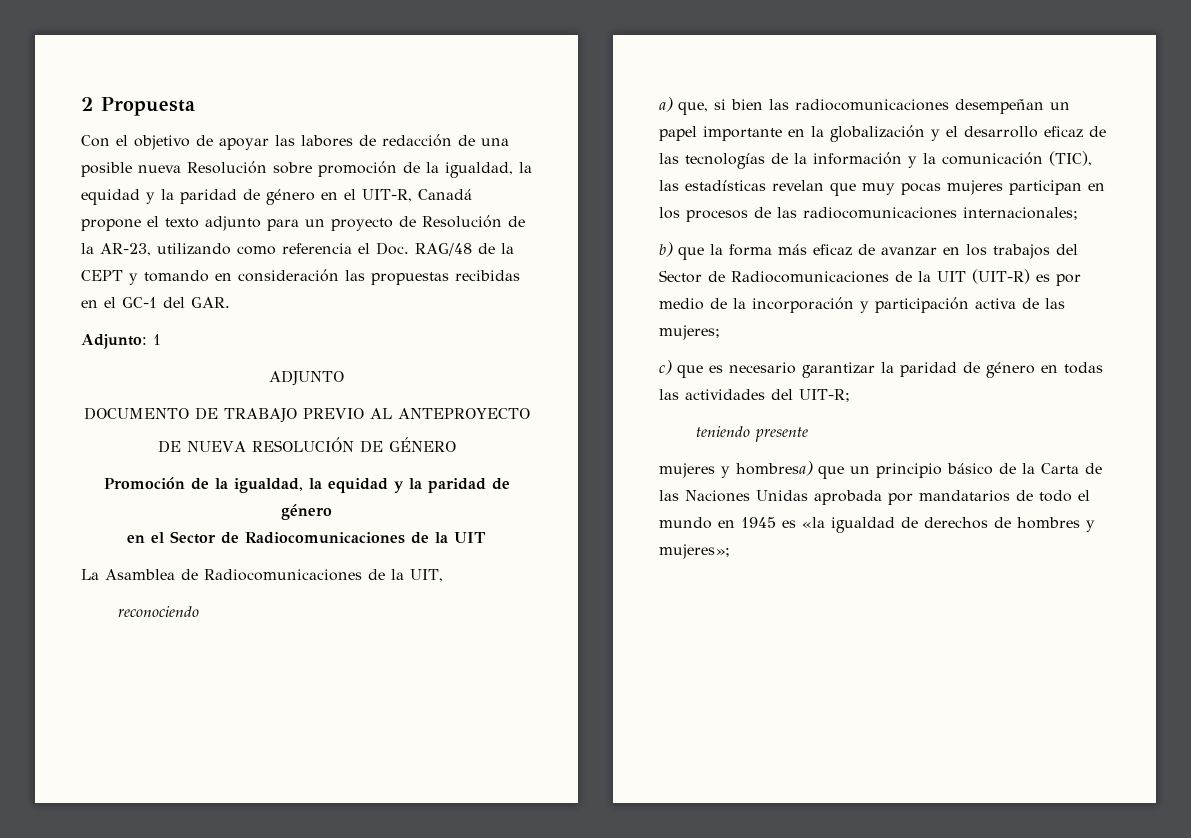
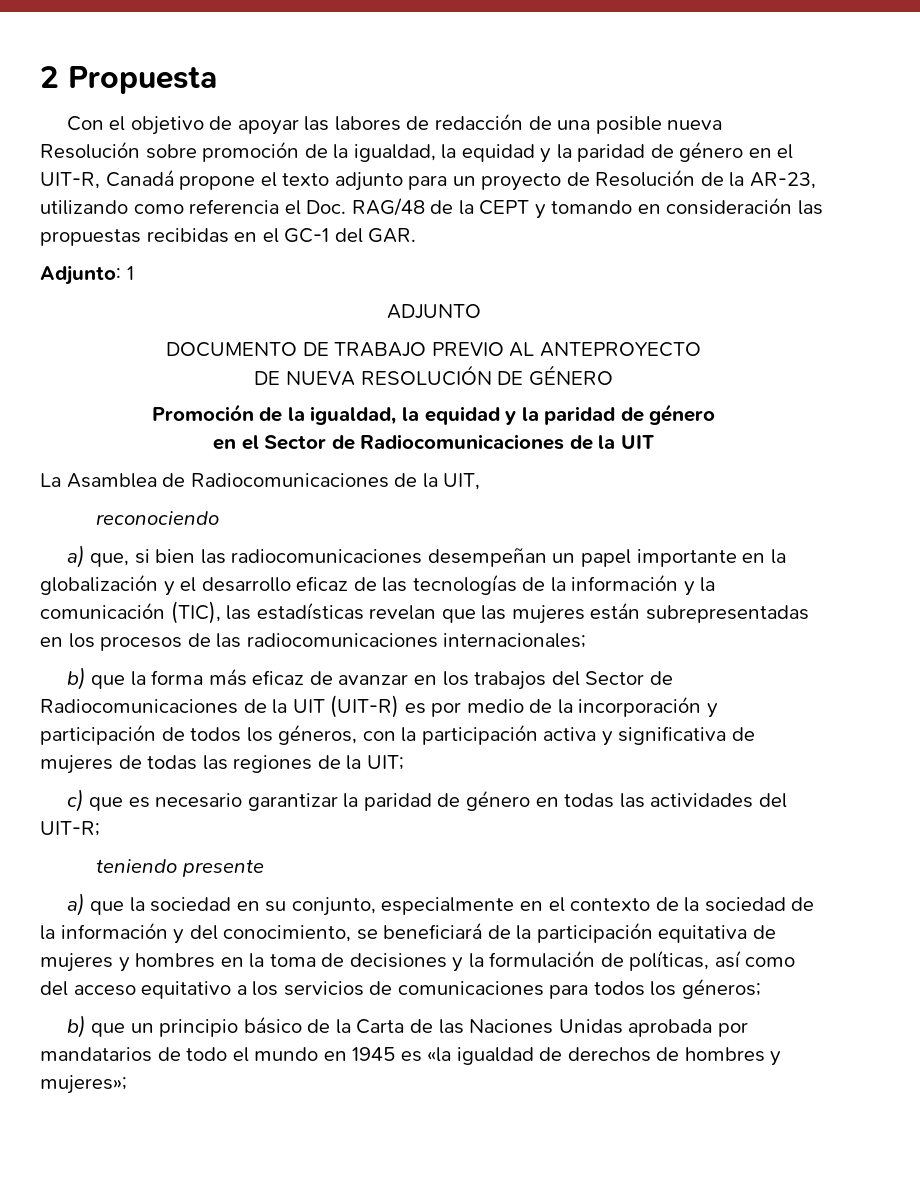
[862,180,1082,195] muy pocas mujeres participan -> [481,602,809,624] las mujeres están subrepresentadas
[975,298,1065,309] [659,325,720,340] activa de las mujeres; -> [161,724,755,746] [40,755,404,774] de todos los géneros, con la participación activa y significativa de mujeres de todas las regiones de la UIT;
[659,461,813,478] mujeres y hombresa) -> [66,893,815,916] [40,922,776,944] [40,950,796,972] [40,978,761,999] [66,1015,86,1038] a) que la sociedad en su conjunto, especialmente en el contexto de la sociedad de la información y del conocimiento, se beneficiará de la participación equitativa de mujeres y hombres en la toma de decisiones y la formulación de políticas, así como del acceso equitativo a los servicios de comunicaciones para todos los géneros; // b)

